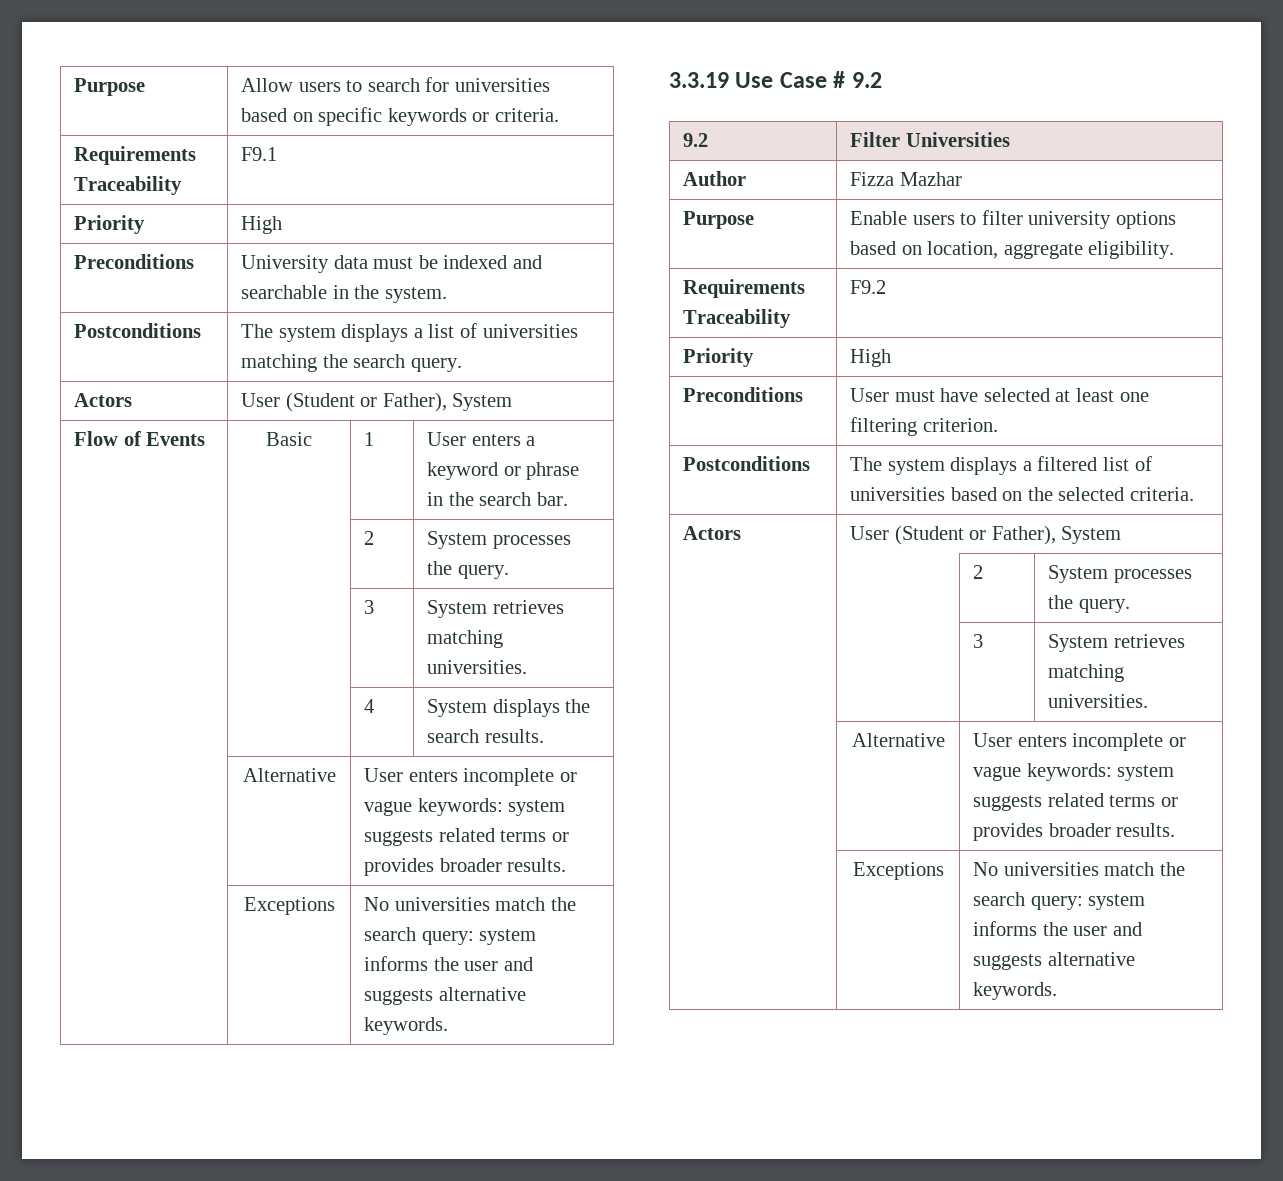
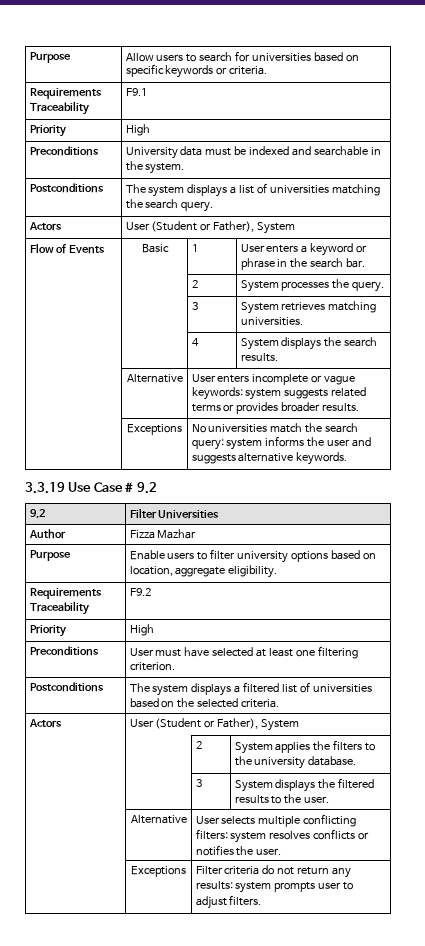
[1113,569,1192,583] [1048,595,1130,613] [973,634,984,648] [1048,634,1185,652] [1048,664,1125,682] [1048,694,1149,708] [851,733,945,747] [973,733,1186,751] [973,763,1175,781] [973,793,1178,811] [973,823,1176,841] [852,862,944,880] [973,862,1185,876] [973,892,1146,910] [973,921,1142,936] [973,952,1135,970] [973,982,1058,1000] processes the query. // | | 3 | System retrieves matching universities. // | Alternative | User enters incomplete or vague keywords: system suggests related terms or provides broader results. // | Exceptions | No universities match the search query: system informs the user and suggests alternative keywords. -> [275,740,376,753] [234,756,357,769] [195,779,202,787] [234,778,375,792] [234,794,330,804] [130,815,187,824] [195,814,357,827] [195,829,370,843] [195,845,282,856] [131,866,186,877] [195,865,352,878] [195,881,354,893] [195,895,262,909] applies the filters to the university database. // | | 3 | System displays the filtered results to the user. // | Alternative | User selects multiple conflicting filters: system resolves conflicts or notifies the user. // | Exceptions | Filter criteria do not return any results: system prompts user to adjust filters.

